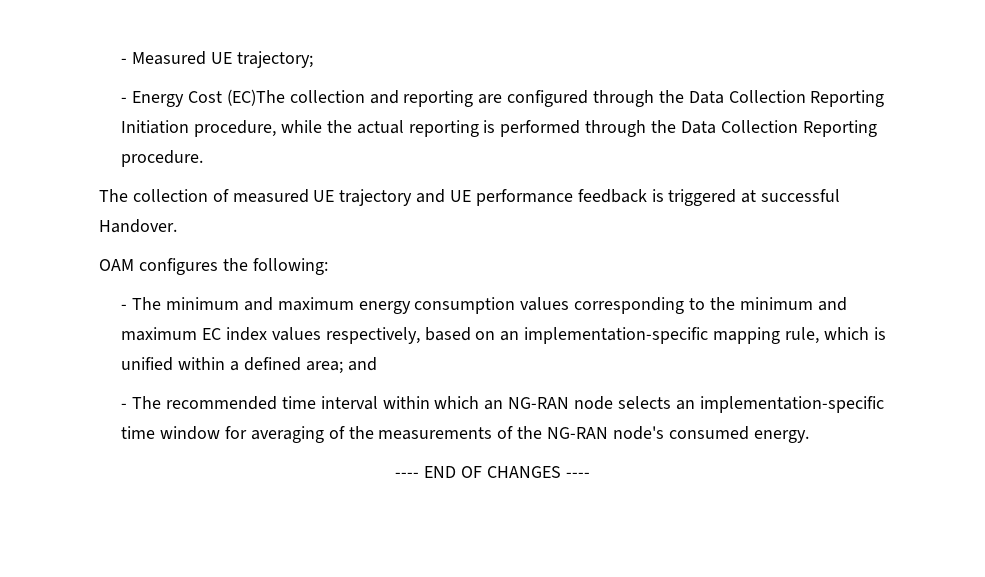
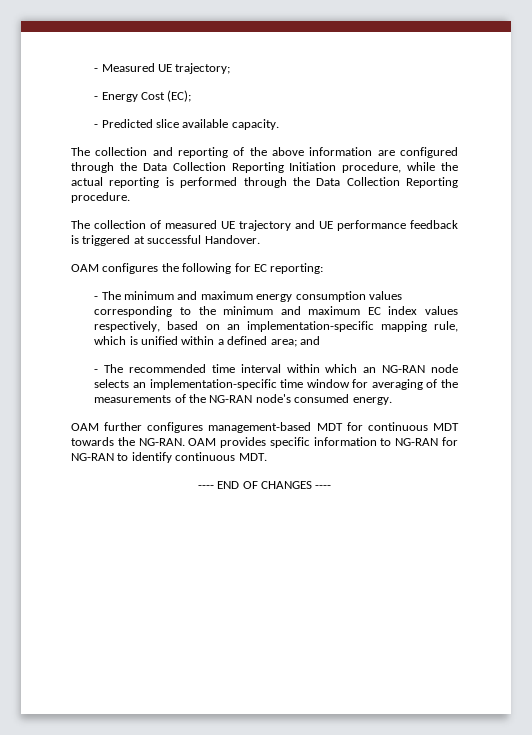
[226,89,474,107] (EC)The collection and reporting -> [167,90,192,102] [94,119,279,130] [71,147,373,158] (EC); // - Predicted slice available capacity. // The collection and reporting of the above information
[252,258,328,275] following: -> [182,263,324,274] following for EC reporting:
(809, 436) none -> [71,422,460,433] [71,437,458,448] [71,452,267,463] // OAM further configures management-based MDT for continuous MDT towards the NG-RAN. OAM provides specific information to NG-RAN for NG-RAN to identify continuous MDT.

